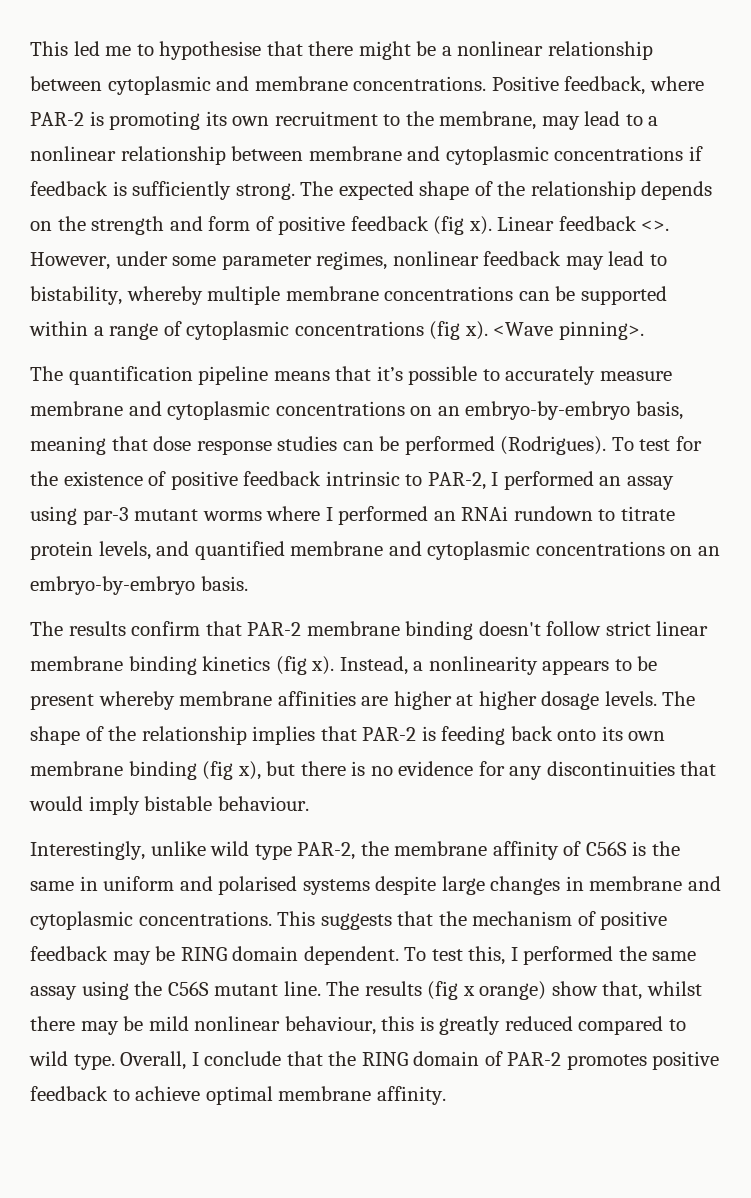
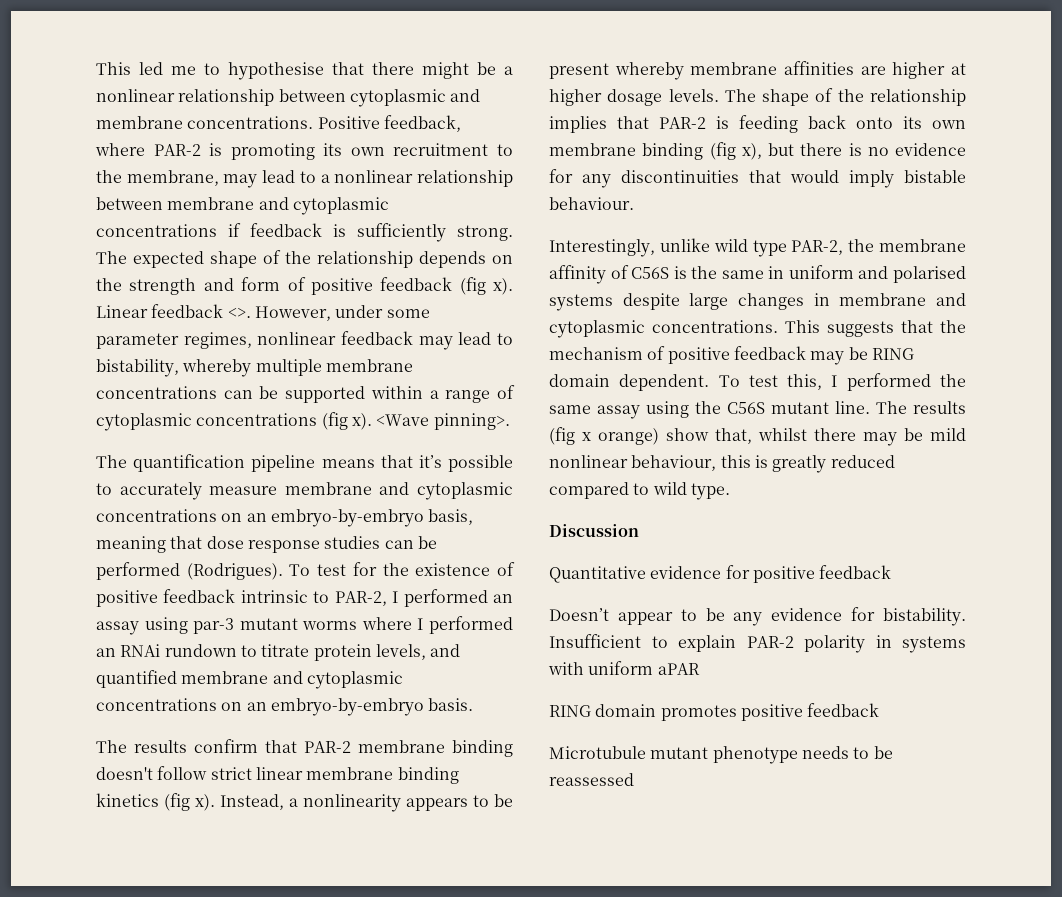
[120,1051,720,1070] [30,1086,446,1105] Overall, I conclude that the RING domain of PAR-2 promotes positive feedback to achieve optimal membrane affinity. -> [549,524,639,537] [549,565,892,583] [549,607,966,626] [549,634,966,653] [548,661,700,675] [549,703,880,721] [549,746,893,764] [549,773,634,786] // Discussion // Quantitative evidence for positive feedback // Doesn’t appear to be any evidence for bistability. Insufficient to explain PAR-2 polarity in systems with uniform aPAR // RING domain promotes positive feedback // Microtubule mutant phenotype needs to be reassessed

